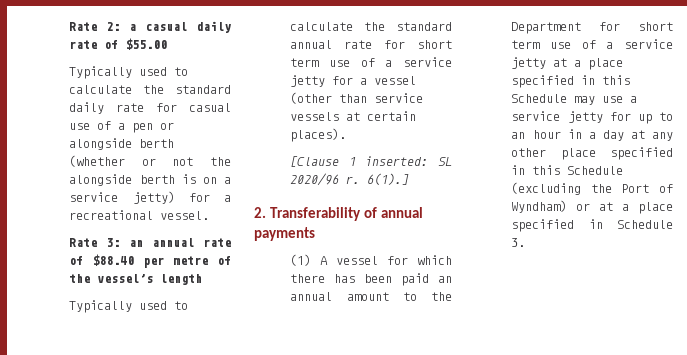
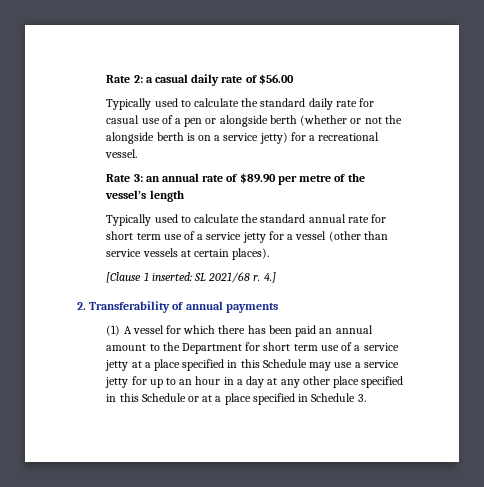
[125,38,168,50] $55.00 -> [258,74,294,85] $56.00
[92,254,135,266] $88.40 -> [239,173,276,184] $89.90
[290,173,410,186] 2020/96 r. 6(1).] -> [208,272,276,283] 2021/68 r. 4.]
[511,182,673,195] [511,200,568,213] (excluding the Port of Wyndham) -> (186, 397) none

